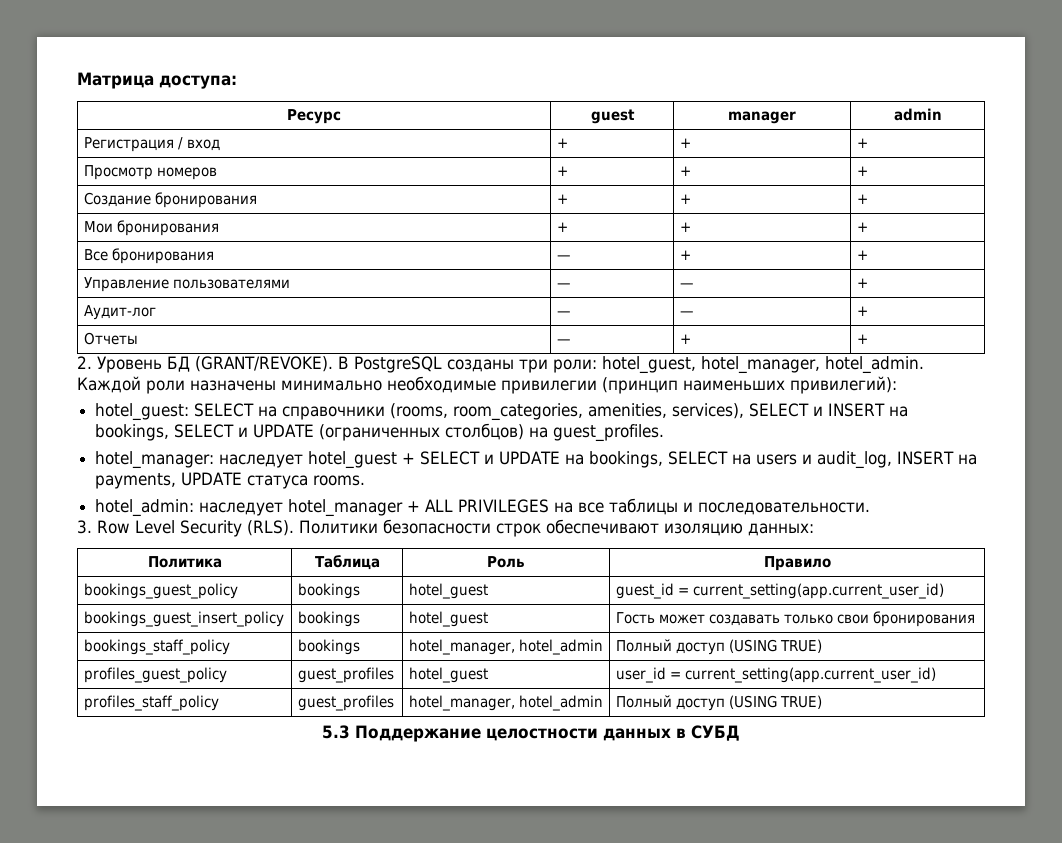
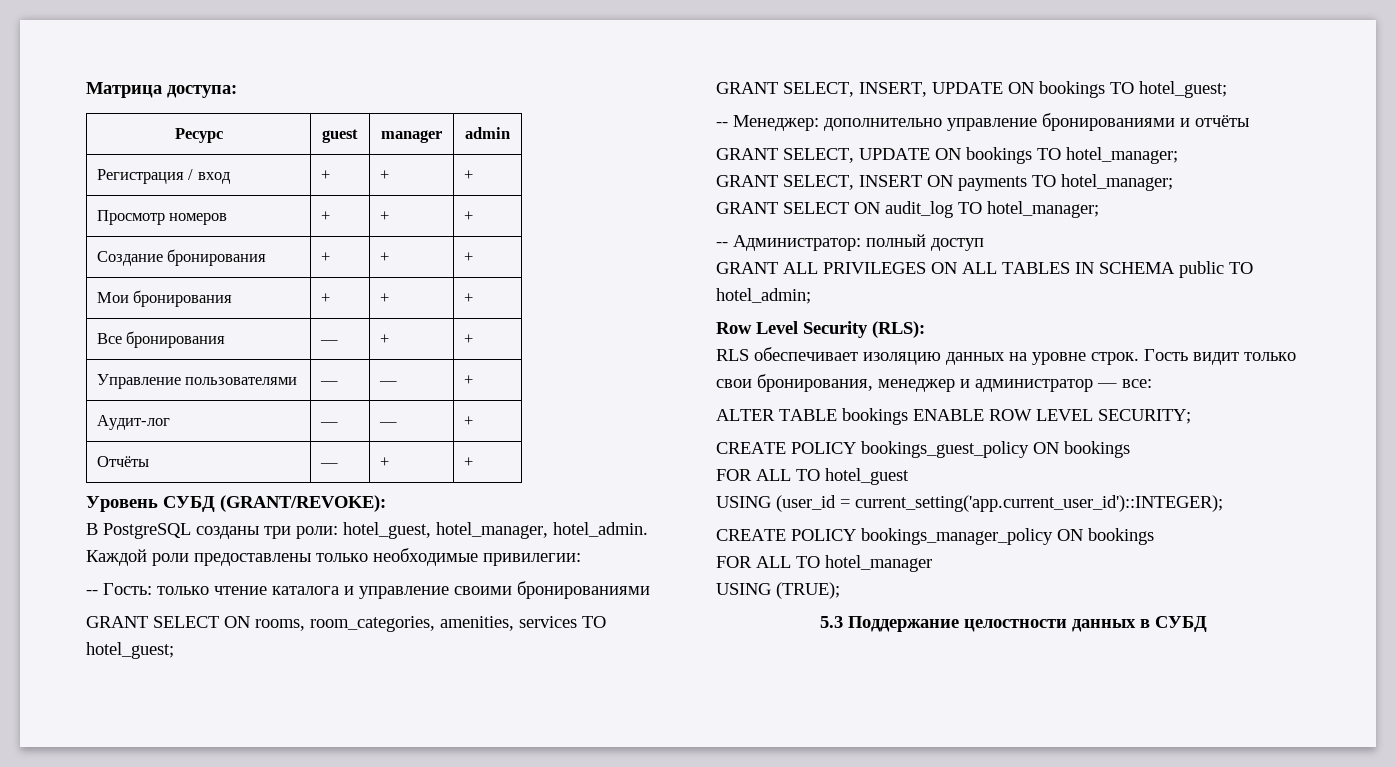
[83,332,138,345] [556,339,571,344] [679,334,691,344] [856,334,868,344] [77,356,333,373] Отчеты | — | + | + // 2. Уровень БД (GRANT/REVOKE). -> [96,456,149,467] [319,463,338,467] [379,457,389,467] [463,457,473,467] [86,495,386,512] Отчёты | — | + | + // Уровень СУБД (GRANT/REVOKE): //
[190,376,897,394] [95,403,909,421] [95,423,665,442] [95,451,978,469] [95,472,366,489] [95,498,871,517] [77,519,814,537] [147,556,222,568] [314,555,380,570] [487,556,525,568] [763,556,831,571] [83,583,238,599] [297,583,360,599] [408,583,488,599] [615,583,945,599] [83,611,284,627] [297,611,360,627] [408,611,488,627] [615,611,976,627] [83,639,230,655] [297,639,360,655] [408,639,603,655] [615,639,823,655] [83,667,227,683] [297,667,394,683] [408,667,488,683] [615,667,937,683] [83,695,219,711] [297,695,394,711] [408,695,603,711] [615,695,823,711] назначены минимально необходимые привилегии (принцип наименьших привилегий): // hotel_guest: SELECT на справочники (rooms, room_categories, amenities, services), SELECT и INSERT на bookings, SELECT и UPDATE (ограниченных столбцов) на guest_profiles. // hotel_manager: наследует hotel_guest + SELECT и UPDATE на bookings, SELECT на users и audit_log, INSERT на payments, UPDATE статуса rooms. // hotel_admin: наследует hotel_manager + ALL PRIVILEGES на все таблицы и последовательности. // 3. Row Level Security (RLS). Политики безопасности строк обеспечивают изоляцию данных: // Политика | Таблица | Роль | Правило // bookings_guest_policy | bookings | hotel_guest | guest_id = current_setting(app.current_user_id) // bookings_guest_insert_policy | bookings | hotel_guest | Гость может создавать только свои бронирования // bookings_staff_policy | bookings | hotel_manager, hotel_admin | Полный доступ (USING TRUE) // profiles_guest_policy | guest_profiles | hotel_guest | user_id = current_setting(app.current_user_id) // profiles_staff_policy | guest_profiles | hotel_manager, hotel_admin | Полный доступ (USING TRUE) -> [194,548,581,566] [86,581,650,599] [86,616,606,632] [86,642,174,659] [716,81,1227,98] [716,113,1249,131] [716,147,1178,164] [716,174,1173,191] [716,201,1099,218] [716,234,984,251] [716,261,1253,278] [716,288,811,304] [716,321,925,338] [716,347,1296,365] [716,374,1152,392] [716,408,1191,425] [716,441,1130,458] [716,468,909,485] [716,495,1223,512] [716,528,1154,545] [716,555,932,572] [716,582,840,599] предоставлены только необходимые привилегии: // -- Гость: только чтение каталога и управление своими бронированиями // GRANT SELECT ON rooms, room_categories, amenities, services TO hotel_guest; // GRANT SELECT, INSERT, UPDATE ON bookings TO hotel_guest; // -- Менеджер: дополнительно управление бронированиями и отчёты // GRANT SELECT, UPDATE ON bookings TO hotel_manager; // GRANT SELECT, INSERT ON payments TO hotel_manager; // GRANT SELECT ON audit_log TO hotel_manager; // -- Администратор: полный доступ // GRANT ALL PRIVILEGES ON ALL TABLES IN SCHEMA public TO hotel_admin; // Row Level Security (RLS): // RLS обеспечивает изоляцию данных на уровне строк. Гость видит только свои бронирования, менеджер и администратор — все: // ALTER TABLE bookings ENABLE ROW LEVEL SECURITY; // CREATE POLICY bookings_guest_policy ON bookings // FOR ALL TO hotel_guest // USING (user_id = current_setting('app.current_user_id')::INTEGER); // CREATE POLICY bookings_manager_policy ON bookings // FOR ALL TO hotel_manager // USING (TRUE);

